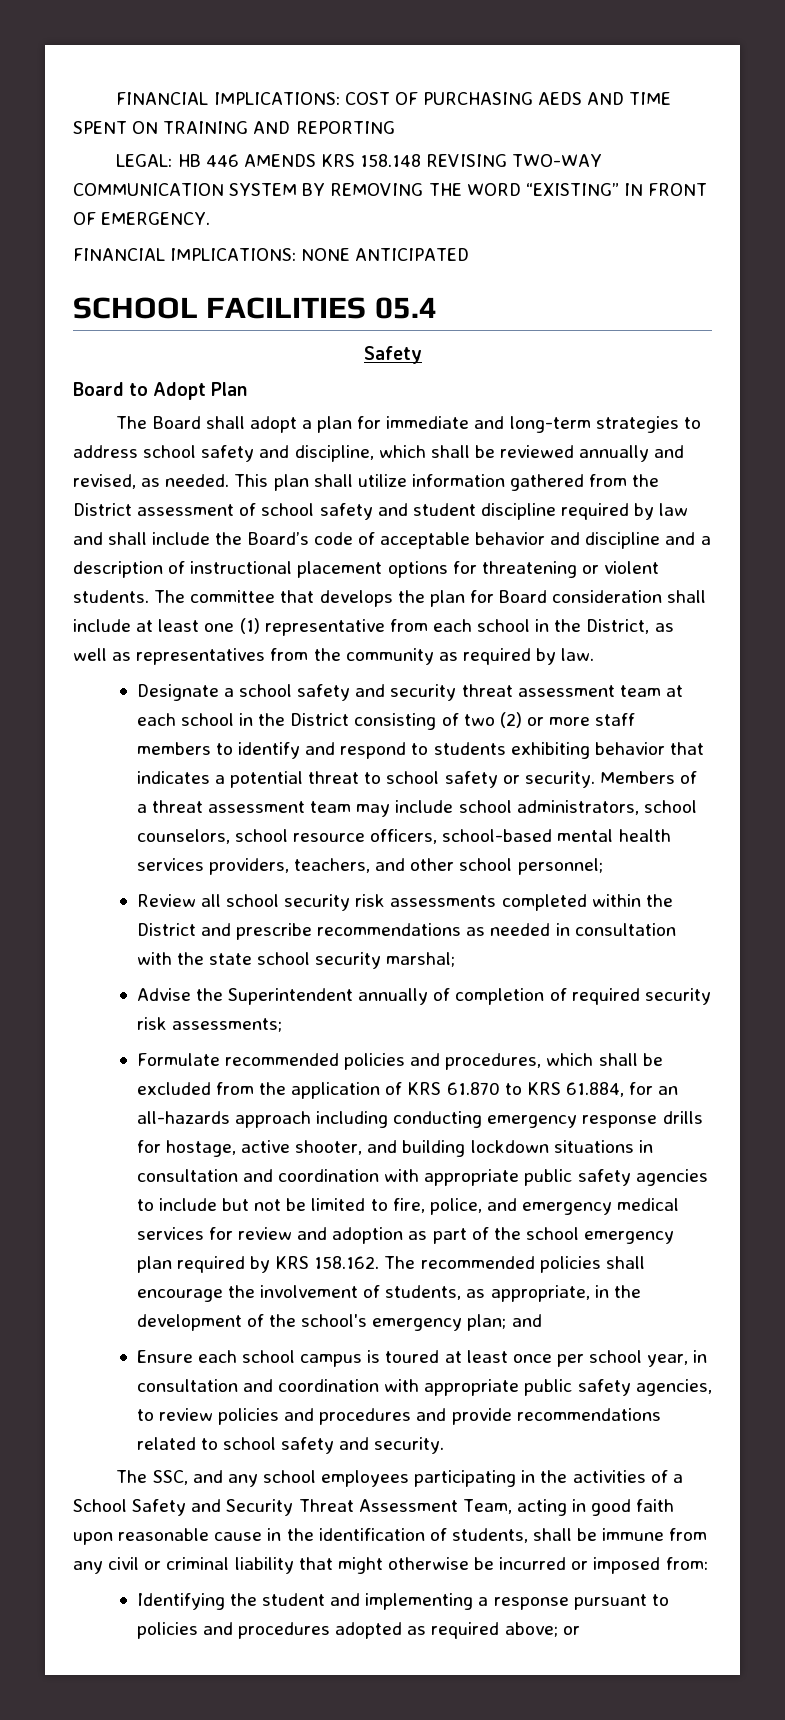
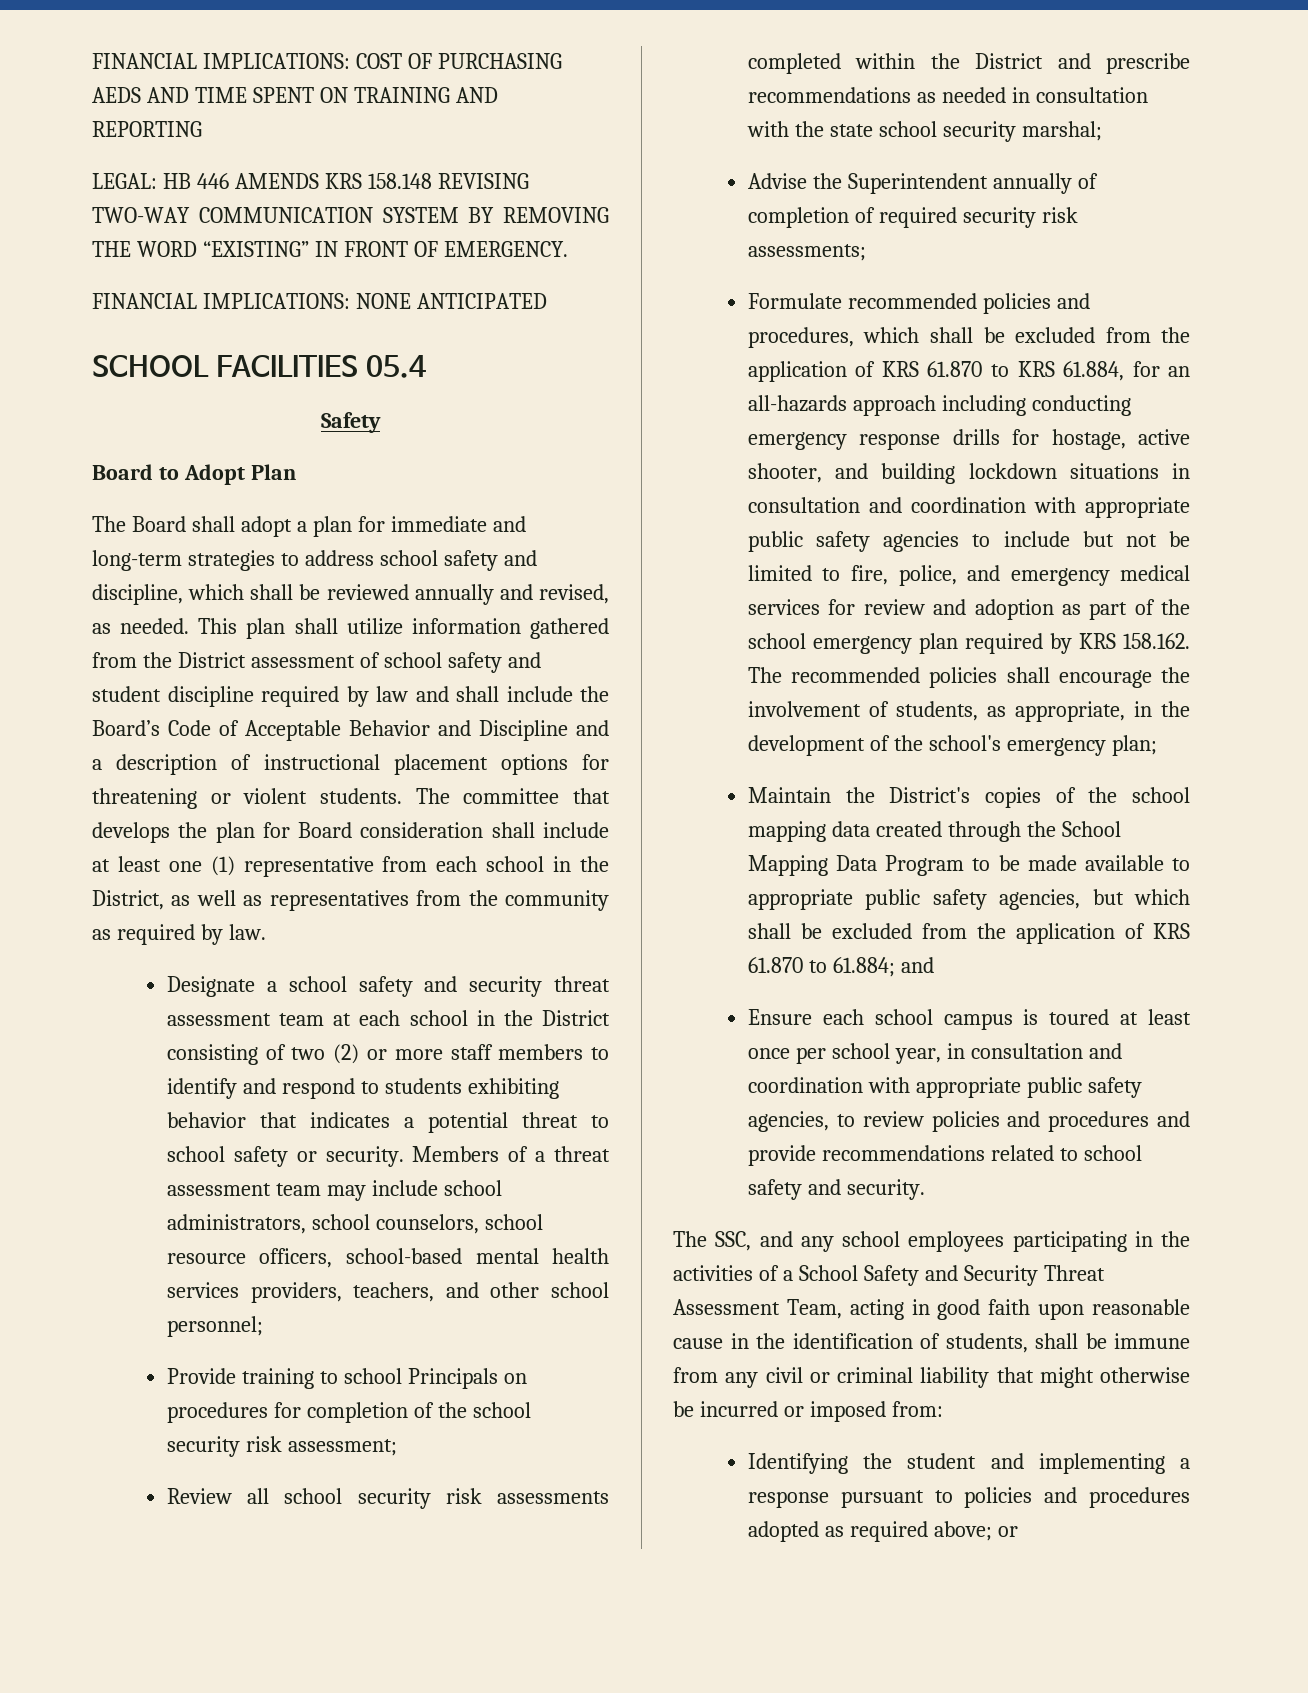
[313,532,661,549] code of acceptable behavior and discipline -> [168,720,568,741] Code of Acceptable Behavior and Discipline
(603, 866) none -> [166,1368,527,1389] [166,1402,531,1423] [166,1436,397,1457] // Provide training to school Principals on procedures for completion of the school security risk assessment;
(507, 1322) none -> [747,787,1190,808] [747,821,1121,842] [747,855,1190,876] [747,889,1190,910] [747,923,1190,944] [747,957,895,977] // Maintain the District's copies of the school mapping data created through the School Mapping Data Program to be made available to appropriate public safety agencies, but which shall be excluded from the application of KRS 61.870 to 61.884;

